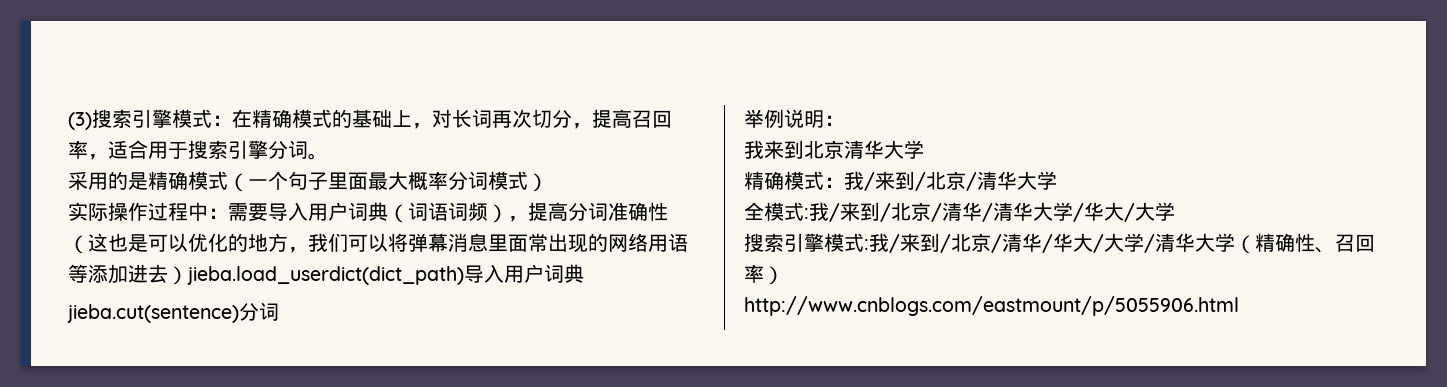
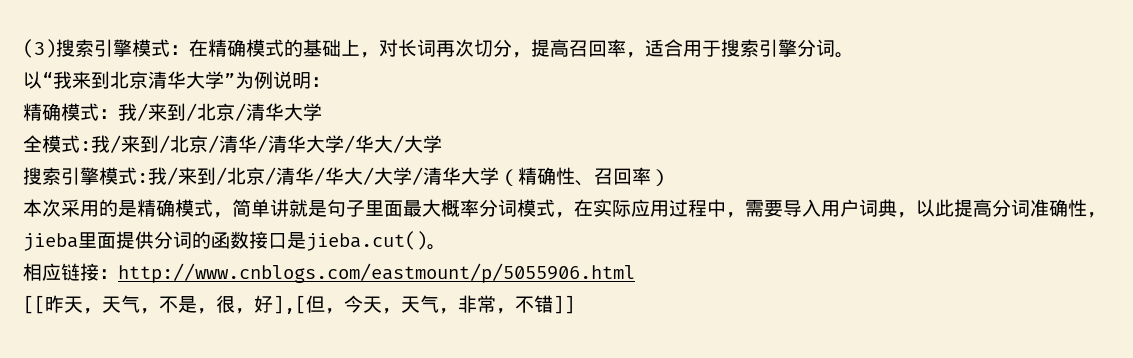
[68,171,548,192] [68,202,668,223] [68,233,688,254] [68,264,584,285] [67,302,279,323] [744,109,844,128] 采用的是精确模式（一个句子里面最大概率分词模式） // 实际操作过程中：需要导入用户词典（词语词频），提高分词准确性（这也是可以优化的地方，我们可以将弹幕消息里面常出现的网络用语等添加进去）jieba.load_userdict(dict_path)导入用户词典 // jieba.cut(sentence)分词 // 举例说明： // -> [23,71,53,89] 以“
(924, 149) none -> [224,71,330,89] ”为例说明：
[744,296,1239,316] http://www.cnblogs.com/eastmount/p/5055906.html -> [23,199,1106,218] [23,231,446,251] [23,263,635,283] [23,295,575,314] 本次采用的是精确模式，简单讲就是句子里面最大概率分词模式，在实际应用过程中，需要导入用户词典，以此提高分词准确性，jieba里面提供分词的函数接口是jieba.cut()。 // 相应链接：http://www.cnblogs.com/eastmount/p/5055906.html // [[昨天，天气，不是，很，好],[但，今天，天气，非常，不错]]

